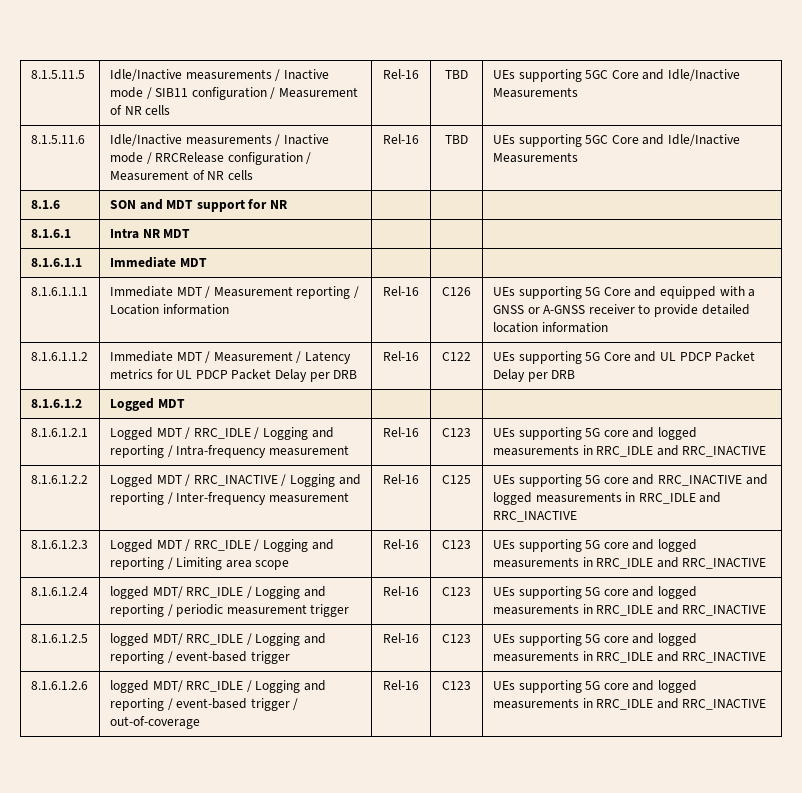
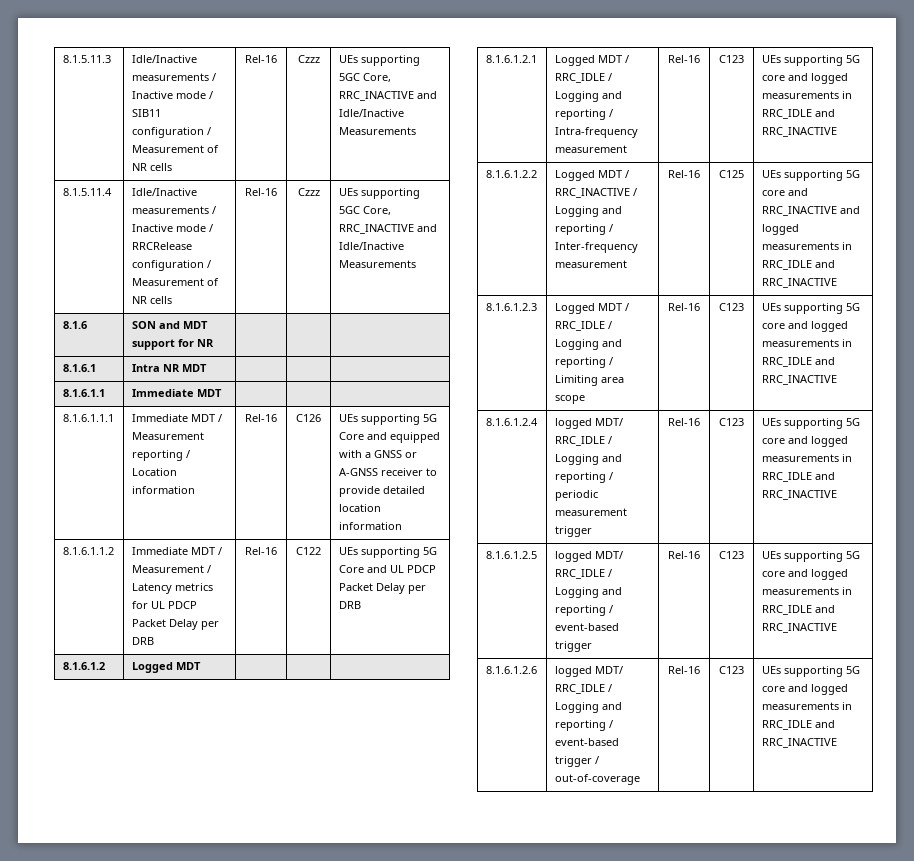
[30,70,85,79] 8.1.5.11.5 -> [62,55,111,63] 8.1.5.11.3
[445,70,468,79] [492,69,741,82] [492,87,578,98] [30,135,85,144] TBD | UEs supporting 5GC Core and Idle/Inactive Measurements // 8.1.5.11.6 -> [297,55,320,63] [338,55,420,66] [338,73,391,82] [338,91,437,101] [338,109,404,117] [338,127,416,135] [62,188,112,196] Czzz | UEs supporting 5GC Core, RRC_INACTIVE and Idle/Inactive Measurements // 8.1.5.11.4
[445,135,468,144] [492,134,639,147] TBD | UEs supporting 5GC Core -> [297,188,320,196] [338,188,420,199] [338,206,391,215] [338,224,414,234] Czzz | UEs supporting 5GC Core, RRC_INACTIVE

